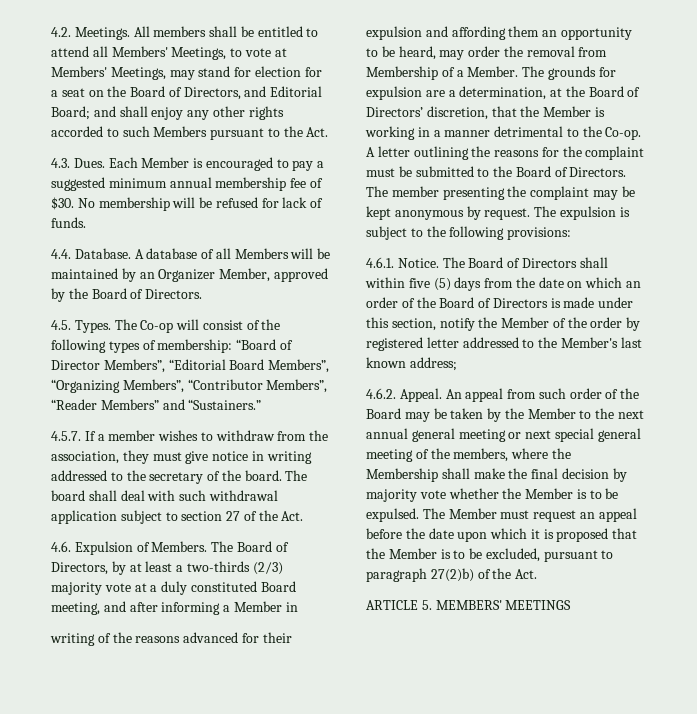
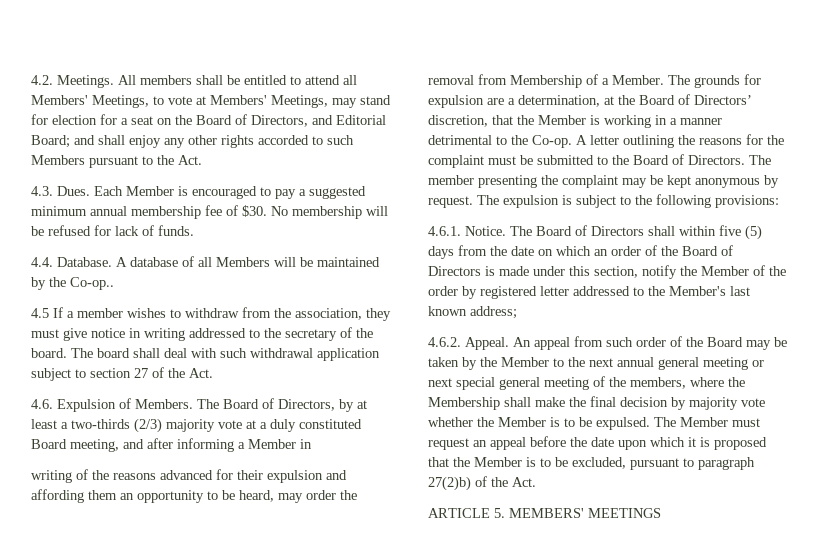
[139,268,328,282] [51,288,203,302] [51,319,281,333] [51,339,293,353] [51,359,330,373] [51,379,328,393] [51,399,262,410] [51,431,81,441] an Organizer Member, approved by the Board of Directors. // 4.5. Types. The Co-op will consist of the following types of membership: “Board of Director Members”, “Editorial Board Members”, “Organizing Members”, “Contributor Members”, “Reader Members” and “Sustainers.” // 4.5.7. -> [49,277,114,290] [31,308,49,318] the Co-op.. // 4.5

